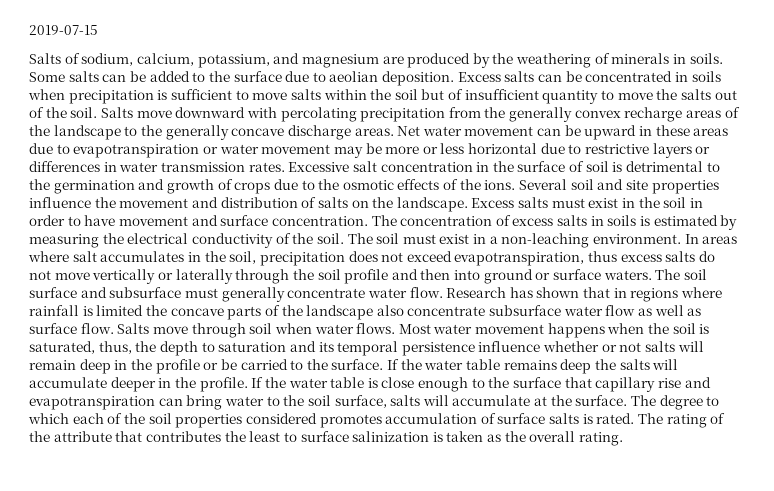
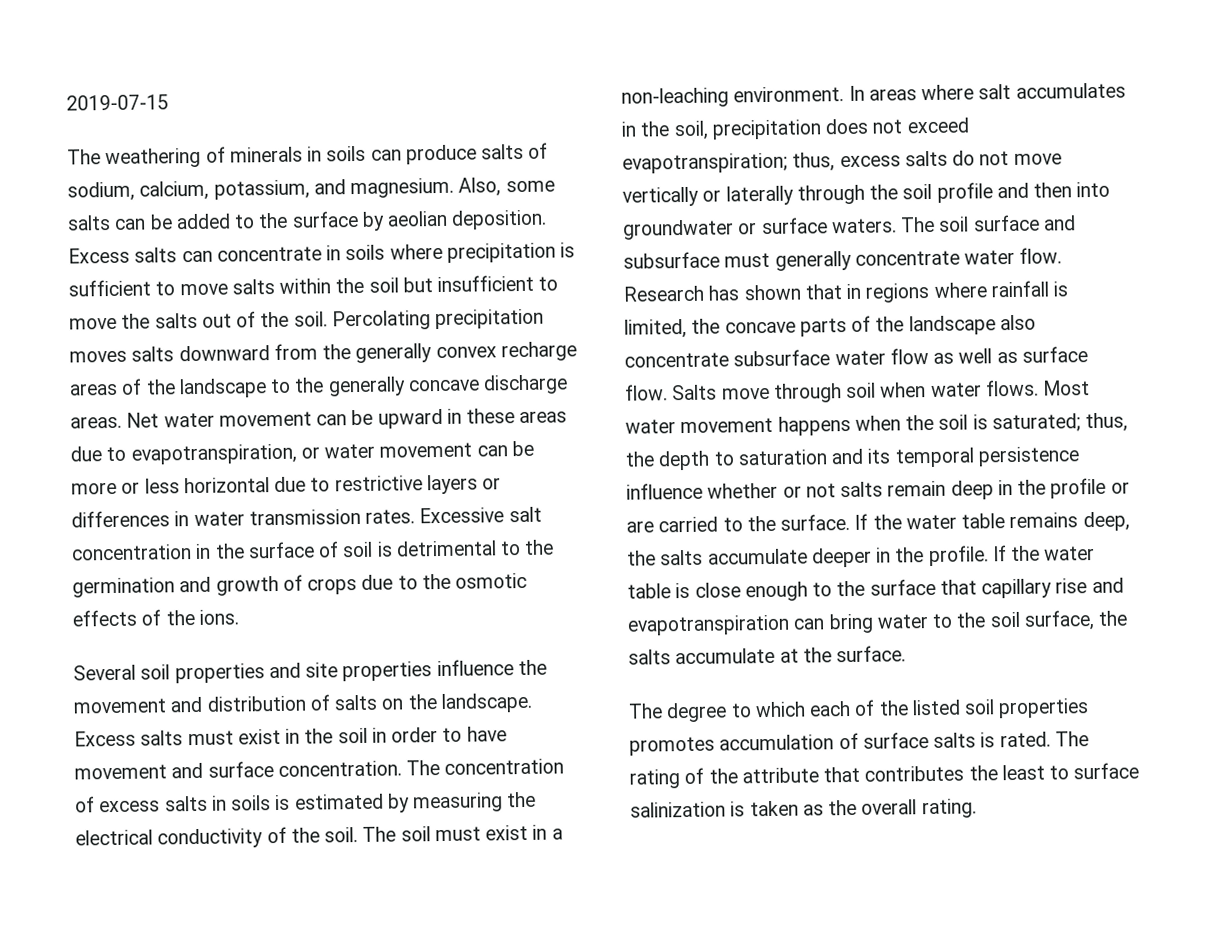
[29,53,61,64] Salts -> [67,143,525,169] The weathering of minerals in soils can produce salts
[301,53,723,68] [29,72,65,82] magnesium are produced by the weathering of minerals in soils. Some -> [350,177,555,199] magnesium. Also, some
[285,71,326,82] due to -> [361,211,385,231] by
[565,71,721,82] [28,89,65,100] be concentrated in soils when -> [216,243,443,262] concentrate in soils where
[448,89,599,104] of insufficient quantity -> [437,274,535,293] insufficient
[100,107,446,122] Salts move downward with percolating precipitation -> [331,308,545,331] [69,345,270,363] Percolating precipitation moves salts downward
[73,144,200,158] evapotranspiration -> [130,443,297,465] evapotranspiration,
[333,146,363,158] may -> [476,445,508,457] can
(516, 185) none -> (239, 617) //
(594, 184) none -> [174,663,265,684] properties
[454,251,618,266] evapotranspiration, thus -> [622,152,836,174] evapotranspiration; thus,
[483,269,533,284] ground -> [623,219,734,240] groundwater
[96,305,144,316] limited -> [624,318,687,339] limited,
[29,341,95,354] saturated, -> [991,413,1081,433] saturated;
[677,341,704,352] will -> (884, 489) none
[220,359,237,370] be -> [626,520,654,533] are
[560,359,679,374] deep the salts will -> [1082,511,1130,532] [627,549,704,566] deep, the salts
[390,395,449,406] salts will -> [1098,610,1129,626] [628,649,671,665] the salts
(628, 400) none -> (907, 654) //
[148,413,317,428] soil properties considered -> [911,698,1090,719] listed soil properties

